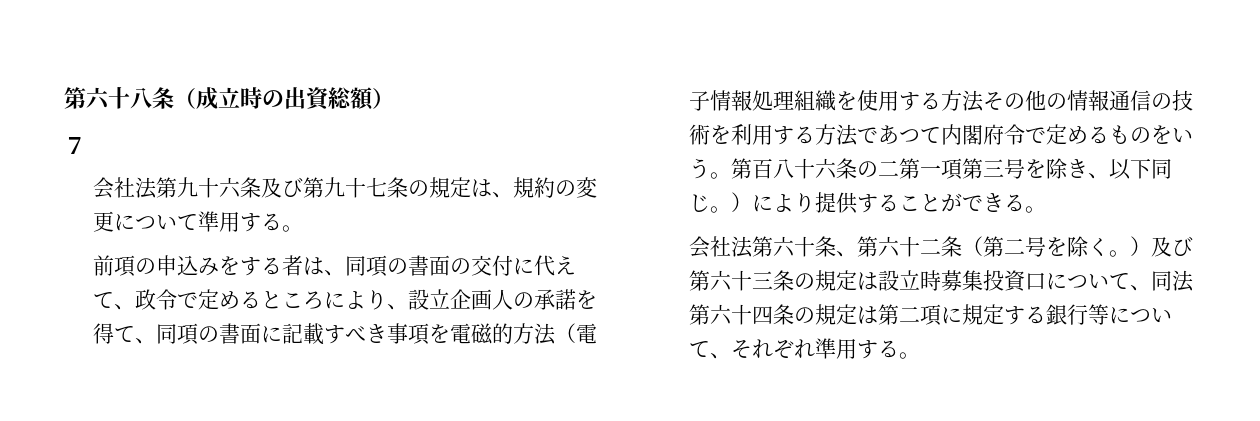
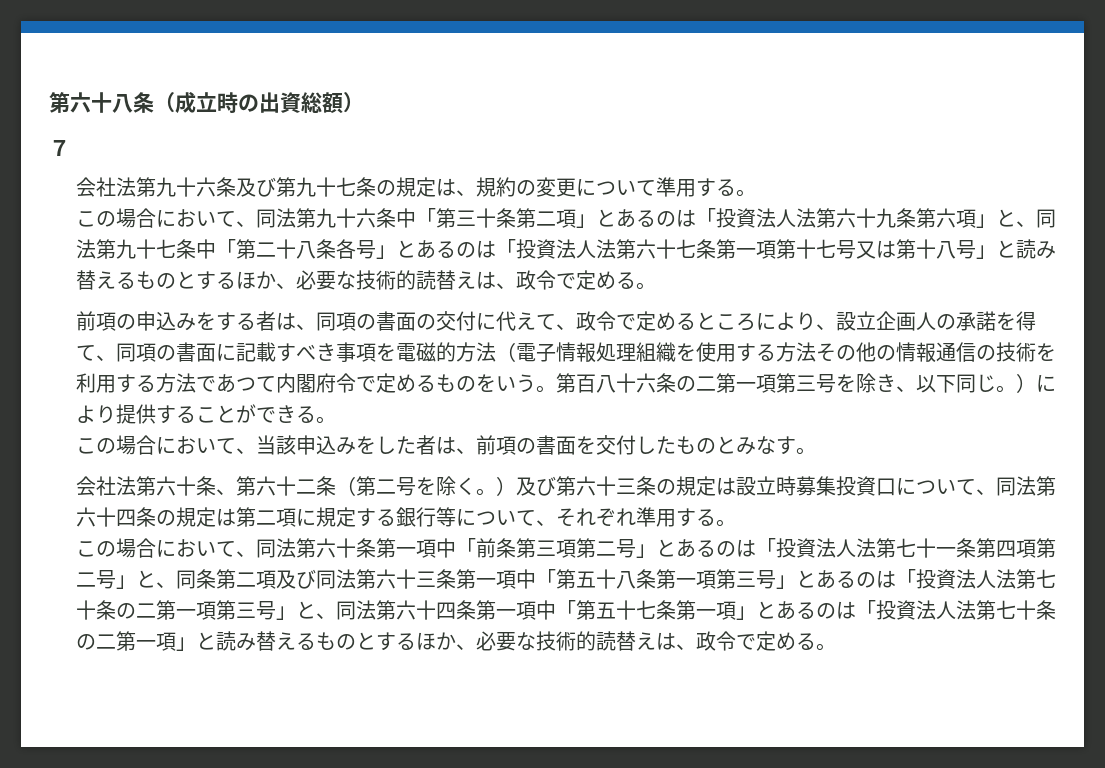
(304, 228) none -> [75,208,1056,228] [75,239,1056,259] [75,270,656,290] // この場合において、同法第九十六条中「第三十条第二項」とあるのは「投資法人法第六十九条第六項」と、同法第九十七条中「第二十八条各号」とあるのは「投資法人法第六十七条第一項第十七号又は第十八号」と読み替えるものとするほか、必要な技術的読替えは、政令で定める。
(1047, 209) none -> [75,435,816,455] // この場合において、当該申込みをした者は、前項の書面を交付したものとみなす。
(921, 355) none -> [75,538,1056,558] [75,569,1056,589] [75,600,1056,620] [75,631,836,651] // この場合において、同法第六十条第一項中「前条第三項第二号」とあるのは「投資法人法第七十一条第四項第二号」と、同条第二項及び同法第六十三条第一項中「第五十八条第一項第三号」とあるのは「投資法人法第七十条の二第一項第三号」と、同法第六十四条第一項中「第五十七条第一項」とあるのは「投資法人法第七十条の二第一項」と読み替えるものとするほか、必要な技術的読替えは、政令で定める。

